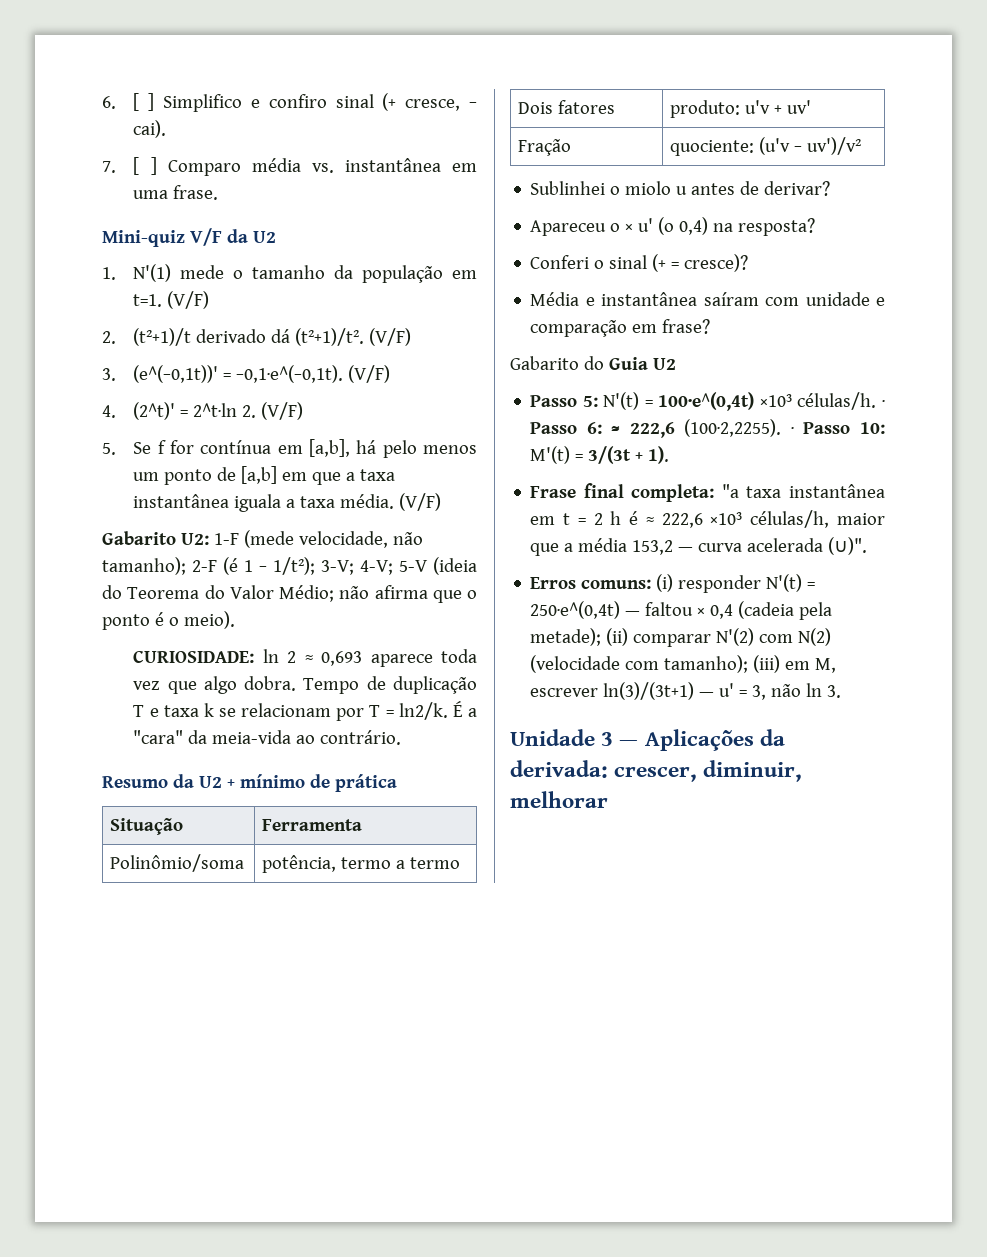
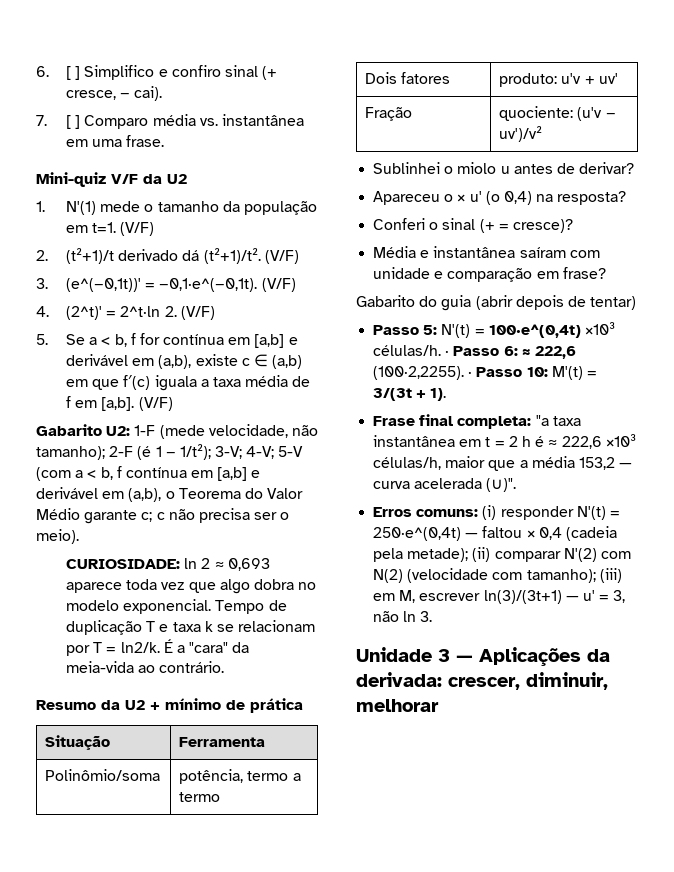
(152, 448) none -> [89,334,127,347] a < b,
[309,439,477,458] [133,466,396,485] [133,494,395,512] [a,b], há pelo menos um ponto de [a,b] em que a taxa instantânea iguala a taxa média. -> [254,334,298,348] [65,354,303,369] [65,375,311,391] [65,396,135,411] [a,b] e derivável em (a,b), existe c ∈ (a,b) em que f′(c) iguala a taxa média de f em [a,b].
[433,557,477,575] [102,585,477,603] [102,612,164,630] (ideia do Teorema do Valor Médio; não afirma que o ponto é -> [36,466,261,481] [36,487,304,502] [36,508,278,524] (com a < b, f contínua em [a,b] e derivável em (a,b), o Teorema do Valor Médio garante c; c não precisa ser
[244,676,297,691] dobra. -> [253,579,317,590] [65,599,212,614] dobra no modelo exponencial.
[608,357,676,370] Guia U2 -> [441,295,637,311] guia (abrir depois de tentar)

